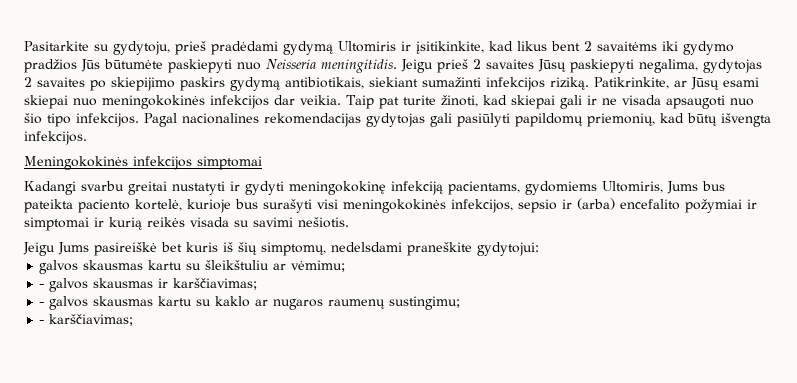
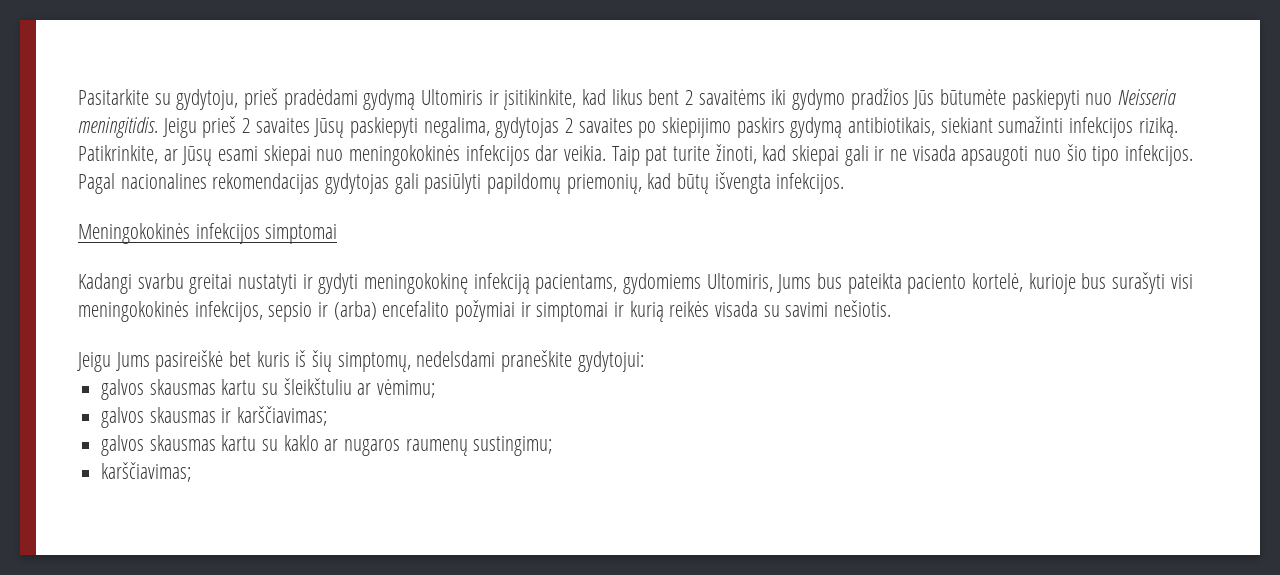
[39,284,45,288] - -> (436, 388) none
[39,302,45,306] - -> (328, 416) none
[39,320,45,324] - -> (553, 446) none

